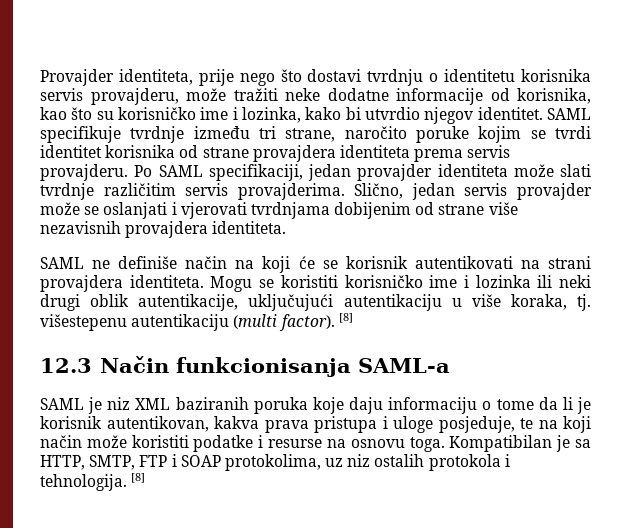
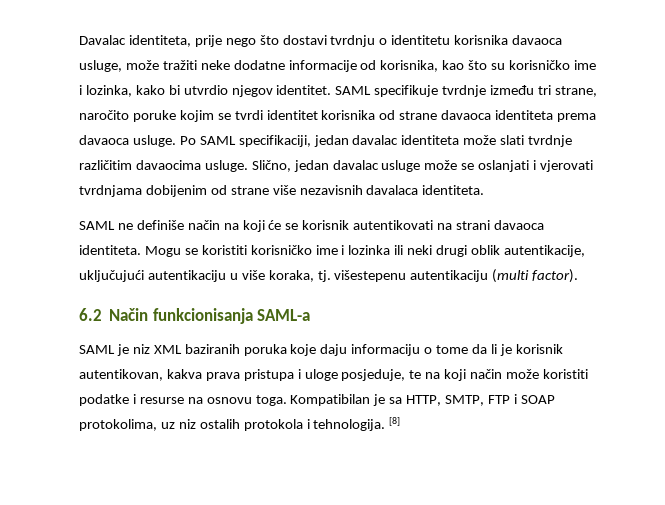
[40,69,114,86] Provajder -> [79,35,126,45] Davalac
[40,88,179,105] servis provajderu, -> [512,35,563,45] [79,60,122,72] davaoca usluge,
[252,145,336,162] provajdera -> [441,110,492,120] davaoca
[467,145,511,158] [40,164,128,181] servis provajderu. -> [79,135,176,147] davaoca usluge.
[357,164,433,181] provajder -> [352,135,399,145] davalac
[185,183,592,200] servis provajderima. Slično, jedan servis provajder -> [135,160,421,172] davaocima usluge. Slično, jedan davalac usluge
[125,221,209,238] provajdera -> [366,185,419,195] davalaca
[40,275,123,292] provajdera -> [493,220,544,230] davaoca
[338,313,353,323] [40,358,92,373] [8] // 12.3 -> [79,308,102,321] // 6.2

